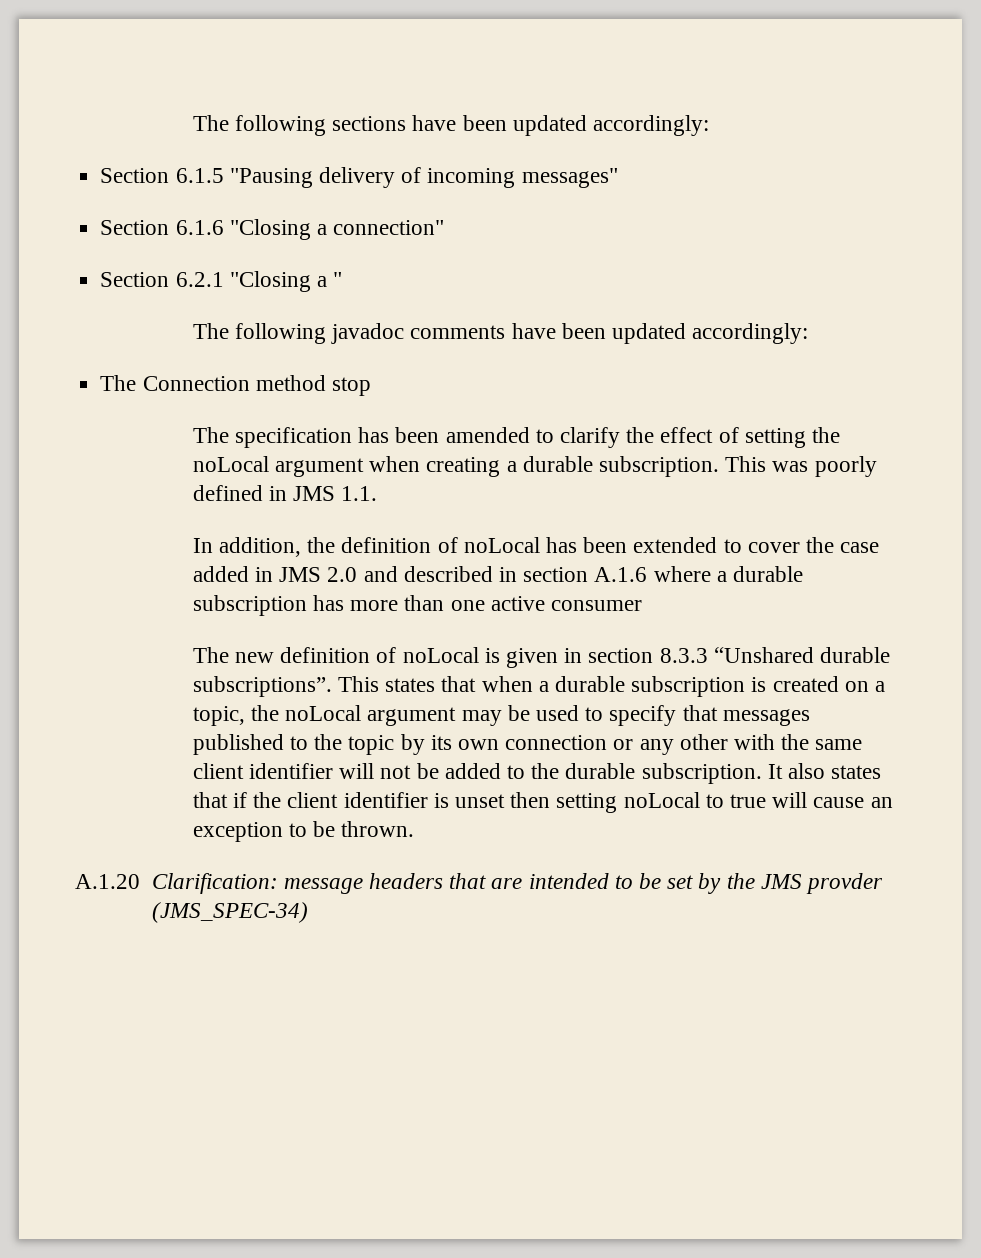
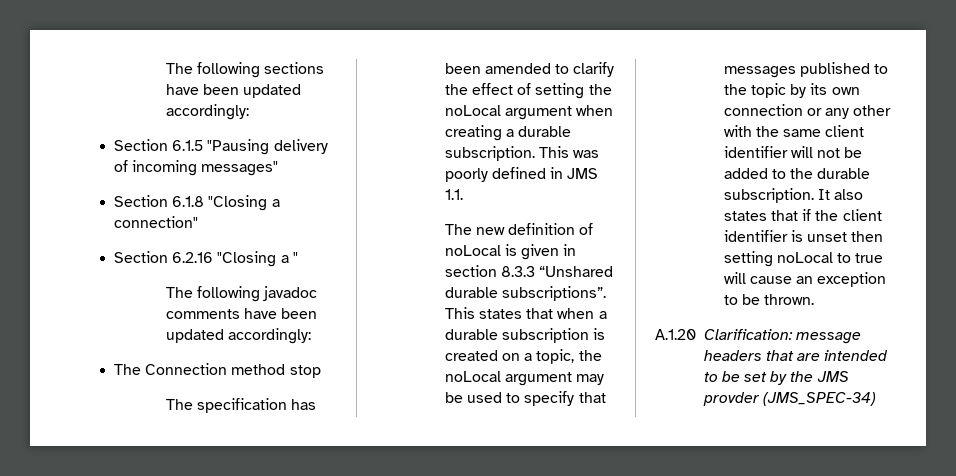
[175,220,224,235] 6.1.6 -> [172,196,205,207] 6.1.8
[175,272,224,287] 6.2.1 -> [172,252,214,263] 6.2.16
[192,537,880,557] [192,566,803,582] [192,595,642,616] // In addition, the definition of noLocal has been extended to cover the case added in JMS 2.0 and described in section A.1.6 where a durable subscription has more than one active consumer -> (463, 194) none

